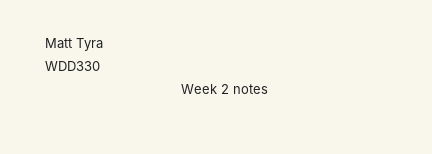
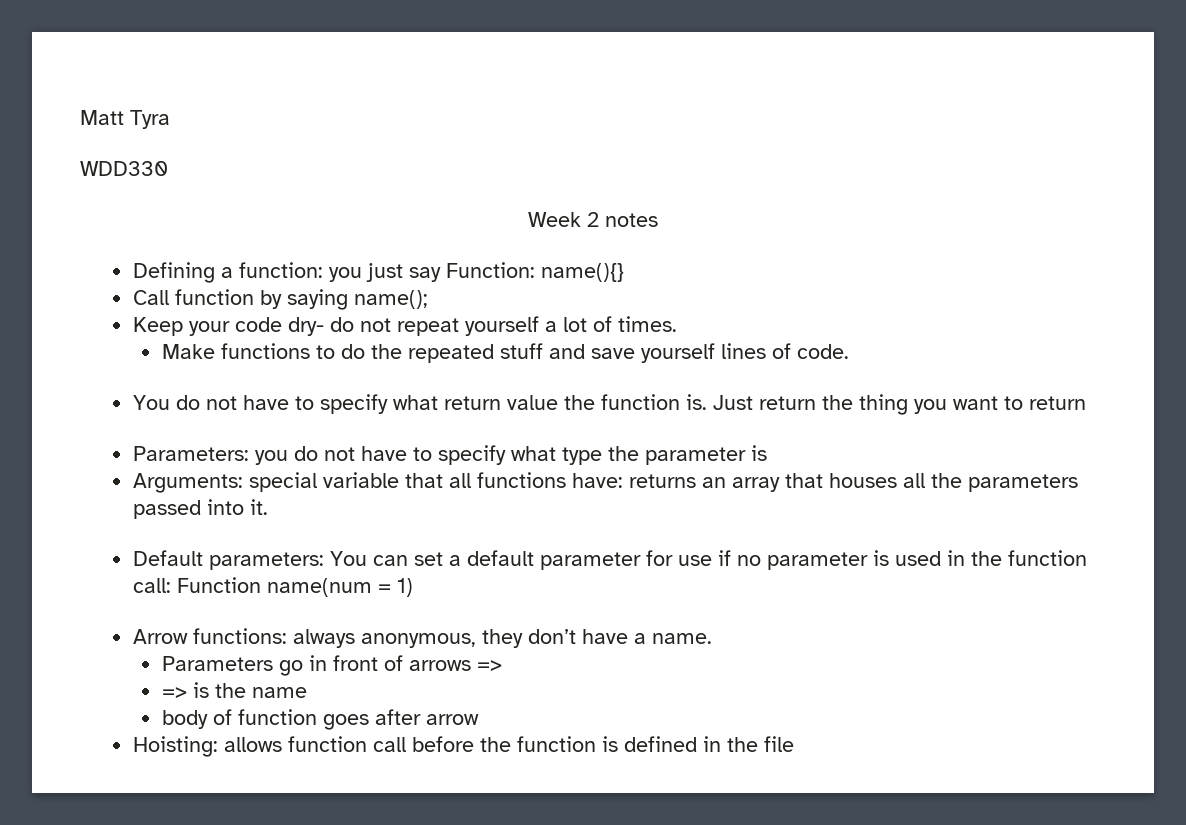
(268, 89) none -> [133,262,625,283] [133,289,429,310] [133,316,678,336] [162,343,850,363] [133,394,1087,415] [133,445,768,465] [133,472,1079,493] [133,499,269,519] [133,550,1088,570] [133,577,414,597] [133,628,713,648] [162,655,503,676] [162,682,308,698] [162,709,480,730] [133,736,795,757] // Defining a function: you just say Function: name(){} // Call function by saying name(); // Keep your code dry- do not repeat yourself a lot of times. // Make functions to do the repeated stuff and save yourself lines of code. // You do not have to specify what return value the function is. Just return the thing you want to return // Parameters: you do not have to specify what type the parameter is // Arguments: special variable that all functions have: returns an array that houses all the parameters passed into it. // Default parameters: You can set a default parameter for use if no parameter is used in the function call: Function name(num = 1) // Arrow functions: always anonymous, they don’t have a name. // Parameters go in front of arrows => // => is the name // body of function goes after arrow // Hoisting: allows function call before the function is defined in the file

